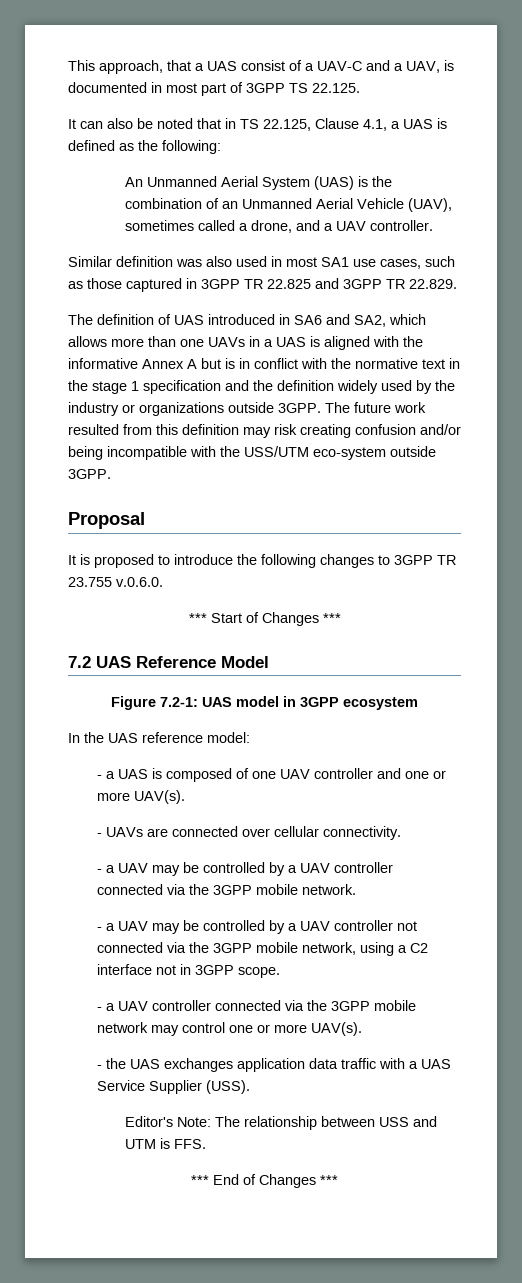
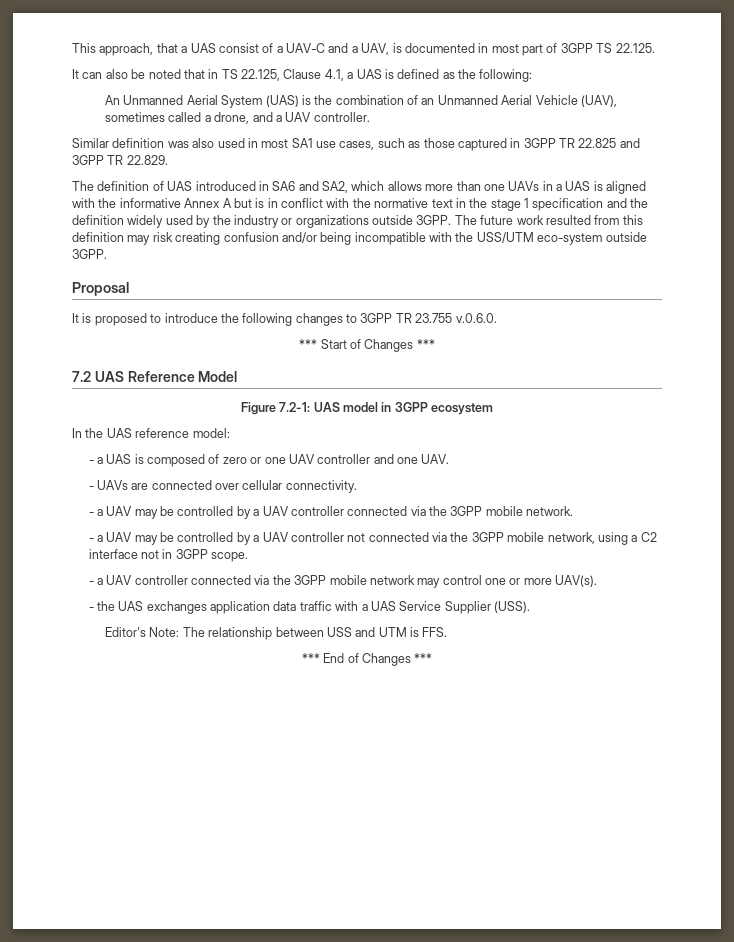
(249, 773) none -> [222,457,262,464] zero or
[432,770,446,779] [96,790,185,804] or more UAV(s). -> [421,454,450,464] UAV.

